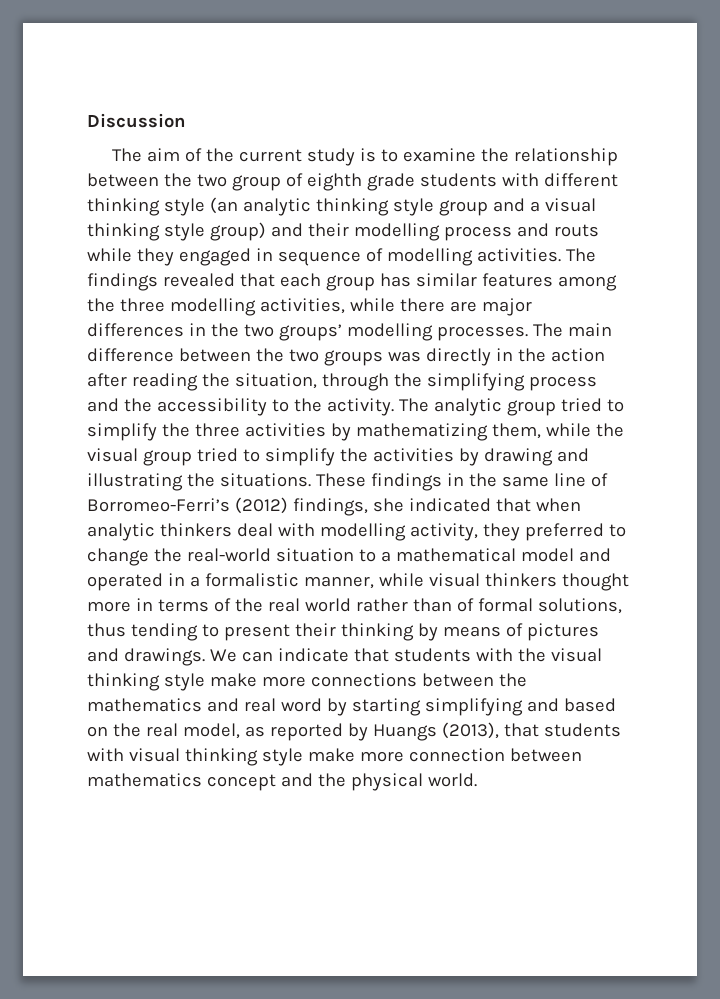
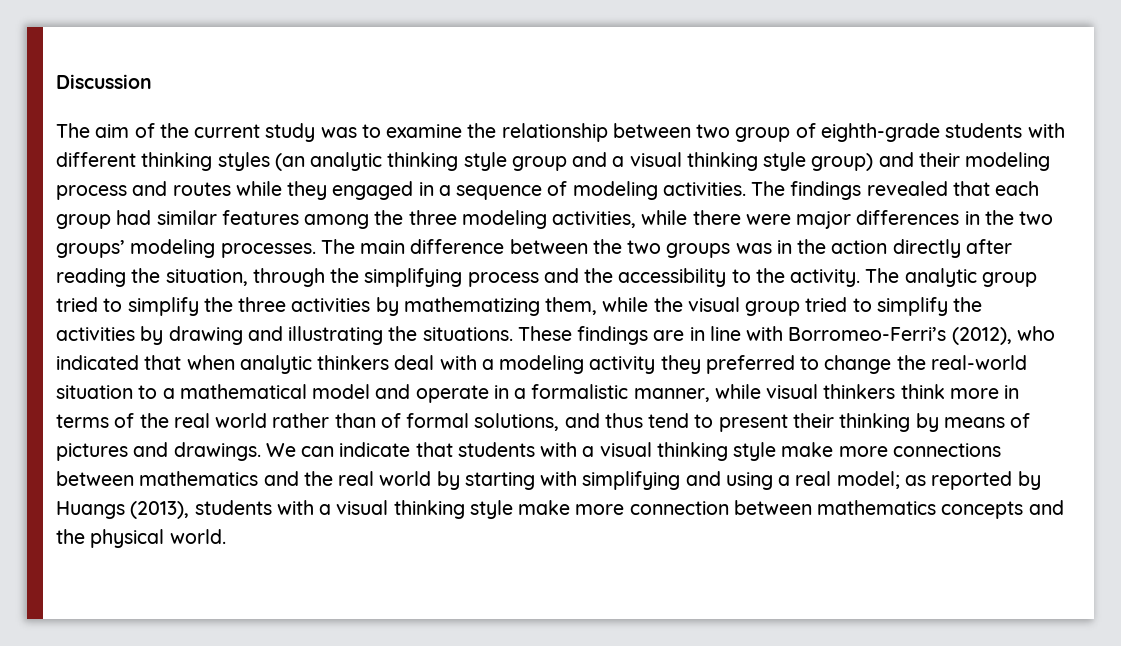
[359,148,376,162] is -> [320,127,357,138] was
[163,173,192,187] the -> (691, 130) none
[306,173,415,191] eighth grade -> [820,123,940,142] eighth-grade
[163,198,205,216] style -> [217,152,270,171] styles
[353,223,599,241] modelling process and routs -> [965,152,1051,171] [56,181,231,200] modeling process and routes
(273, 254) none -> [438,185,451,196] a
[386,248,473,266] modelling -> [572,181,658,200] modeling
[379,273,411,287] has -> [116,210,152,225] had
[169,298,256,316] modelling -> [461,210,547,229] modeling
[449,301,477,312] are -> [745,214,791,225] were
[346,323,433,341] modelling -> [130,239,216,258] modeling
[425,348,491,366] directly -> (772, 248) none
(605, 355) none -> [892,239,961,258] directly
[446,473,608,487] [87,497,404,516] in the same line of Borromeo-Ferri’s (2012) findings, she -> [653,326,1055,345] are in line with Borromeo-Ferri’s (2012), who
[319,523,478,541] modelling activity, -> [481,355,656,374] a modeling activity
[87,573,163,591] operated -> [415,385,489,403] operate
[561,573,629,591] thought -> [900,384,945,399] think
[87,623,198,641] thus tending -> [564,413,690,428] and thus tend
[517,648,546,662] the -> [582,446,595,457] a
[498,673,527,687] the -> (134, 478) none
[243,698,322,712] real word -> [303,471,432,486] the real world
(421, 707) none -> [540,471,578,486] with
[563,698,616,712] [87,723,240,739] based on the real model, -> [725,471,900,490] using a real model;
[503,723,621,737] [87,748,124,762] that students with -> [194,500,332,515] students with a
[206,774,276,791] concept -> [941,501,1024,519] concepts

